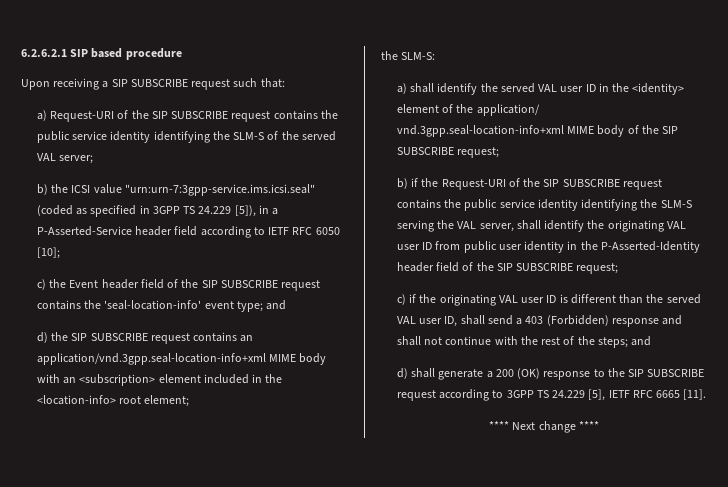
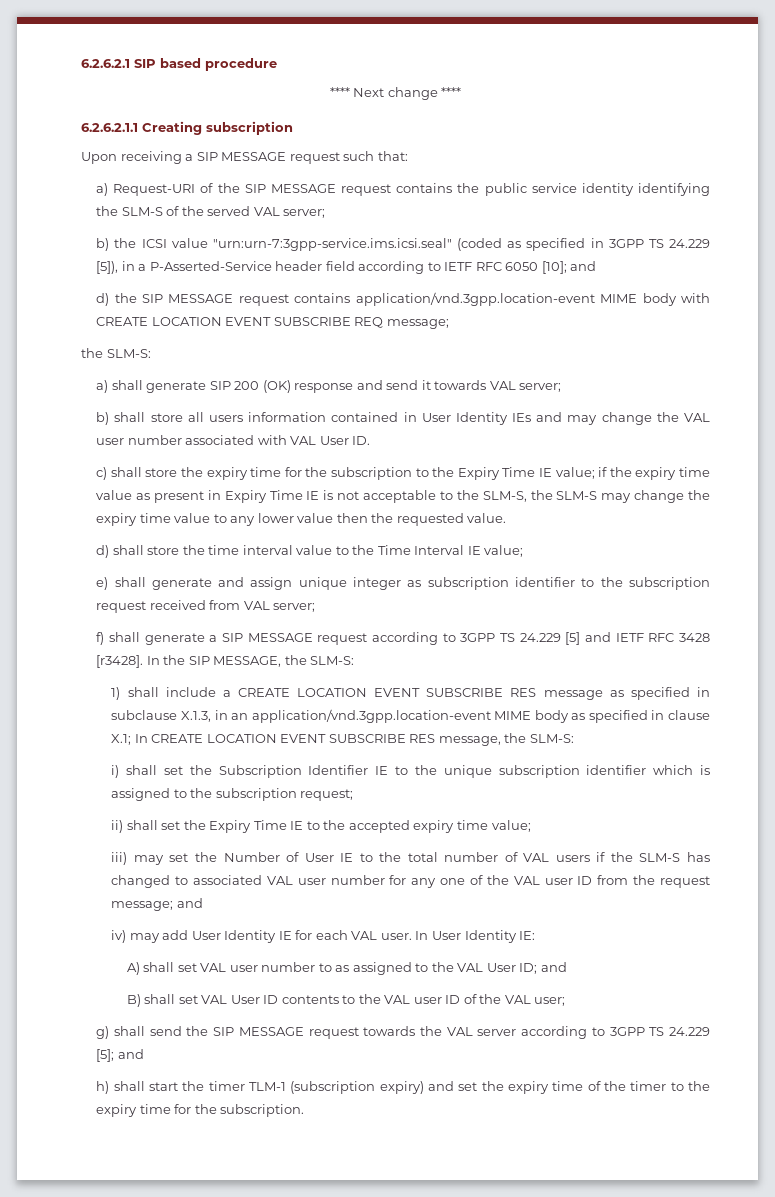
(182, 54) none -> [329,87,462,100] [81,121,293,135] // **** Next change **** // 6.2.6.2.1.1 Creating subscription
[130,79,188,87] SUBSCRIBE -> [221,152,287,161] MESSAGE
[171,111,229,119] SUBSCRIBE -> [270,184,336,193] MESSAGE
[36,279,321,291] [36,300,263,312] // c) the Event header field of the SIP SUBSCRIBE request contains the 'seal-location-info' event type; -> (567, 267) none
[90,332,254,344] [36,353,266,365] SUBSCRIBE request contains an application/vnd.3gpp.seal-location-info+xml -> [168,292,595,306] MESSAGE request contains application/vnd.3gpp.location-event
[63,374,283,386] [36,395,190,407] [381,51,436,60] [396,83,685,95] [396,104,540,116] [396,125,679,137] [396,147,500,158] [396,178,662,190] [396,199,692,211] [396,220,686,232] [396,241,700,253] [396,262,619,274] [396,294,701,306] [396,315,683,327] [396,336,652,348] [396,368,705,380] an <subscription> element included in the <location-info> root element; // the SLM-S: // a) shall identify the served VAL user ID in the <identity> element of the application/ vnd.3gpp.seal-location-info+xml MIME body of the SIP SUBSCRIBE request; // b) if the Request-URI of the SIP SUBSCRIBE request contains the public service identity identifying the SLM-S serving the VAL server, shall identify the originating VAL user ID from public user identity in the P-Asserted-Identity header field of the SIP SUBSCRIBE request; // c) if the originating VAL user ID is different than the served VAL user ID, shall send a 403 (Forbidden) response and shall not continue with the rest of the steps; and // d) shall generate a 200 (OK) response to the SIP SUBSCRIBE -> [96,317,449,329] [81,348,151,358] [96,380,562,393] [96,412,710,425] [96,435,371,445] [96,467,710,480] [96,490,711,503] [96,513,507,526] [96,545,524,558] [96,577,710,590] [96,600,316,613] [96,632,313,645] CREATE LOCATION EVENT SUBSCRIBE REQ message; // the SLM-S: // a) shall generate SIP 200 (OK) response and send it towards VAL server; // b) shall store all users information contained in User Identity IEs and may change the VAL user number associated with VAL User ID. // c) shall store the expiry time for the subscription to the Expiry Time IE value; if the expiry time value as present in Expiry Time IE is not acceptable to the SLM-S, the SLM-S may change the expiry time value to any lower value then the requested value. // d) shall store the time interval value to the Time Interval IE value; // e) shall generate and assign unique integer as subscription identifier to the subscription request received from VAL server; // f) shall generate a SIP MESSAGE
[588,389,707,401] [489,421,599,433] [5], IETF RFC 6665 [11]. // **** Next change **** -> [565,632,710,645] [96,655,355,668] [111,687,711,700] [111,709,710,723] [111,733,574,746] [111,765,710,778] [111,788,354,801] [111,820,531,833] [111,852,711,865] [111,875,710,888] [111,898,203,911] [111,930,536,943] [126,962,567,975] [126,994,566,1007] [96,1026,711,1039] [96,1049,144,1062] [96,1081,710,1094] [96,1104,305,1117] [5] and IETF RFC 3428 [r3428]. In the SIP MESSAGE, the SLM-S: // 1) shall include a CREATE LOCATION EVENT SUBSCRIBE RES message as specified in subclause X.1.3, in an application/vnd.3gpp.location-event MIME body as specified in clause X.1; In CREATE LOCATION EVENT SUBSCRIBE RES message, the SLM-S: // i) shall set the Subscription Identifier IE to the unique subscription identifier which is assigned to the subscription request; // ii) shall set the Expiry Time IE to the accepted expiry time value; // iii) may set the Number of User IE to the total number of VAL users if the SLM-S has changed to associated VAL user number for any one of the VAL user ID from the request message; and // iv) may add User Identity IE for each VAL user. In User Identity IE: // A) shall set VAL user number to as assigned to the VAL User ID; and // B) shall set VAL User ID contents to the VAL user ID of the VAL user; // g) shall send the SIP MESSAGE request towards the VAL server according to 3GPP TS 24.229 [5]; and // h) shall start the timer TLM-1 (subscription expiry) and set the expiry time of the timer to the expiry time for the subscription.

